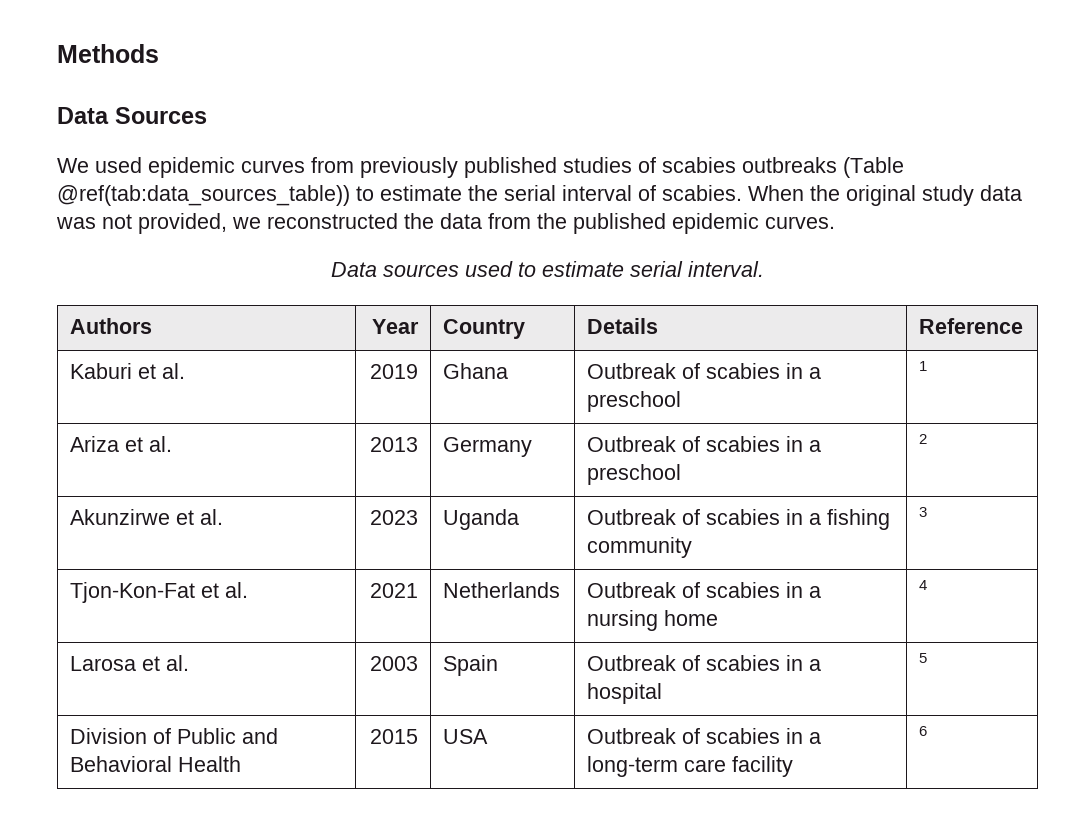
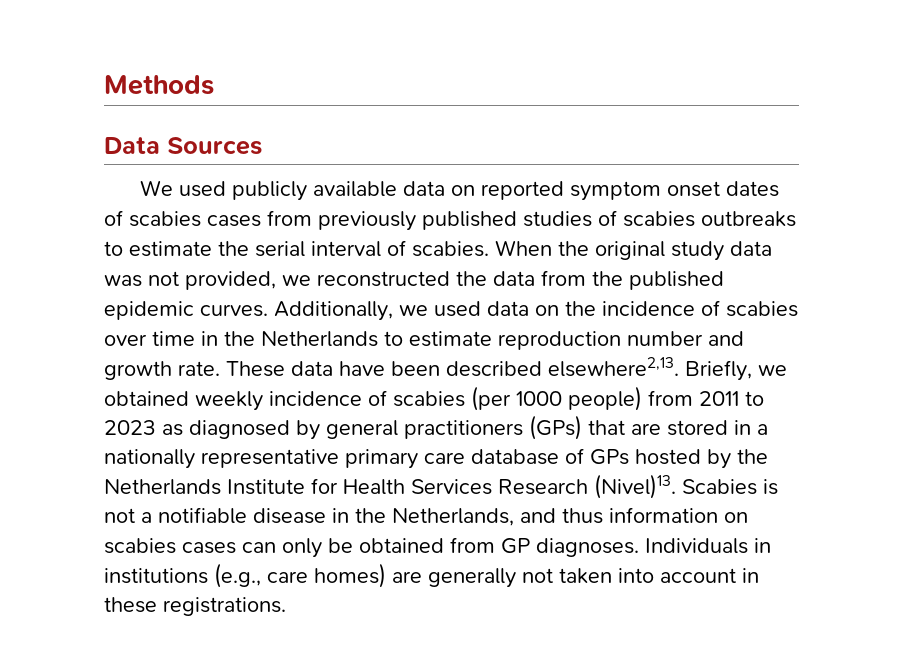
[148,157,305,178] epidemic curves -> [231,181,779,201] [104,210,261,227] publicly available data on reported symptom onset dates of scabies cases
[843,157,904,178] [57,185,350,206] (Table @ref(tab:data_sources_table)) -> (796, 219) none
[331,261,764,277] [69,318,152,334] [372,319,420,334] [442,319,525,339] [586,318,658,334] [918,318,1023,334] [69,363,185,379] [370,364,419,379] [442,363,508,379] [586,363,821,379] [586,391,681,412] [918,361,927,371] [69,436,172,452] [370,437,419,452] [442,437,532,457] [586,436,821,452] [586,464,681,485] [918,434,927,444] [69,509,223,525] [370,510,419,525] [442,509,519,530] [586,509,890,530] [586,537,692,558] [918,507,927,517] [69,582,248,603] [370,583,419,598] [442,582,560,598] [586,582,821,598] [586,610,718,631] [918,580,927,590] [69,655,189,671] [370,656,419,671] [442,655,498,676] [586,655,821,671] [586,683,662,704] [918,653,927,663] [69,728,278,744] [69,756,241,772] [370,729,419,744] [442,729,488,744] [586,728,821,744] [586,756,793,777] [918,726,927,736] // Data sources used to estimate serial interval. // Authors | Year | Country | Details | Reference // Kaburi et al. | 2019 | Ghana | Outbreak of scabies in a preschool | 1 // Ariza et al. | 2013 | Germany | Outbreak of scabies in a preschool | 2 // Akunzirwe et al. | 2023 | Uganda | Outbreak of scabies in a fishing community | 3 // Tjon-Kon-Fat et al. | 2021 | Netherlands | Outbreak of scabies in a nursing home | 4 // Larosa et al. | 2003 | Spain | Outbreak of scabies in a hospital | 5 // Division of Public and Behavioral Health | 2015 | USA | Outbreak of scabies in a long-term care facility | 6 -> [274,300,798,321] [104,331,744,350] [104,357,787,381] [104,386,764,411] [104,415,768,440] [104,448,768,469] [104,474,778,499] [104,507,748,526] [104,537,771,558] [104,563,759,588] [104,597,286,616] Additionally, we used data on the incidence of scabies over time in the Netherlands to estimate reproduction number and growth rate. These data have been described elsewhere2,13. Briefly, we obtained weekly incidence of scabies (per 1000 people) from 2011 to 2023 as diagnosed by general practitioners (GPs) that are stored in a nationally representative primary care database of GPs hosted by the Netherlands Institute for Health Services Research (Nivel)13. Scabies is not a notifiable disease in the Netherlands, and thus information on scabies cases can only be obtained from GP diagnoses. Individuals in institutions (e.g., care homes) are generally not taken into account in these registrations.

